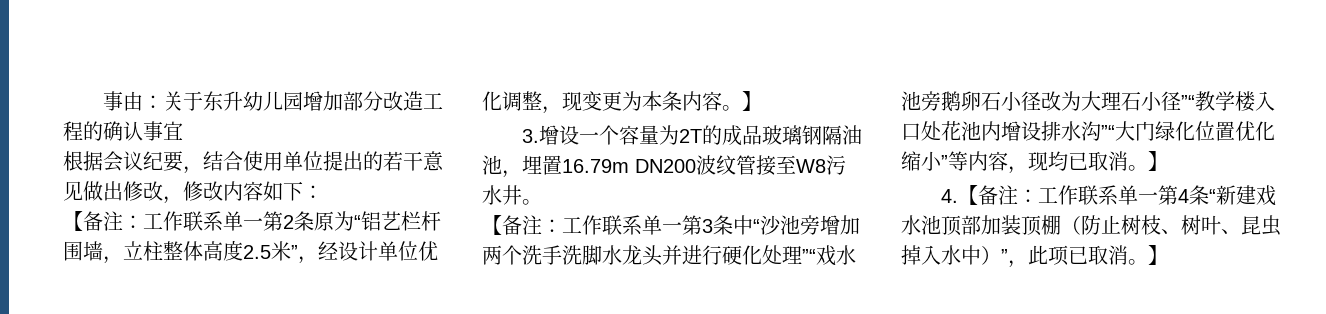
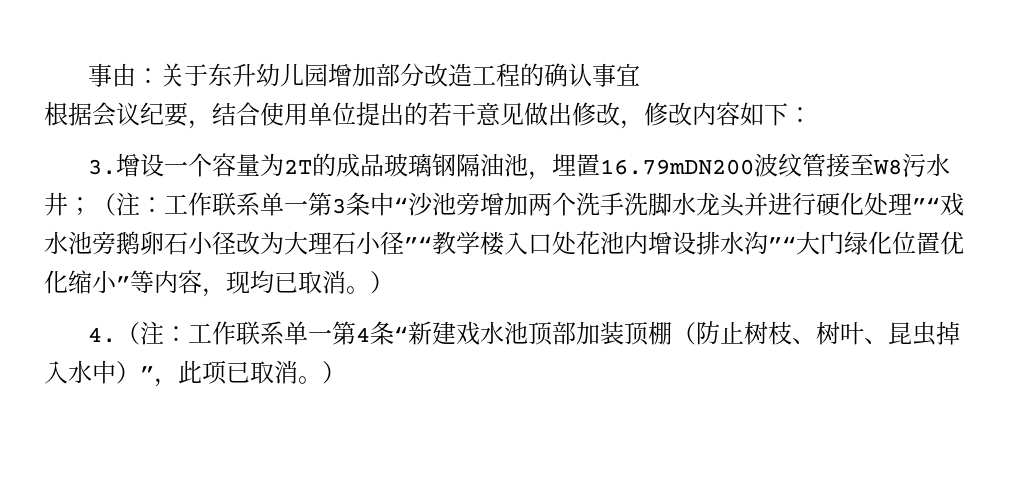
[63,211,441,231] [63,240,438,264] [482,91,762,114] // 【备注：工作联系单一第2条原为“铝艺栏杆围墙，立柱整体高度2.5米”，经设计单位优化调整，现变更为本条内容。】 -> (812, 115) none
[562,159,696,173] 16.79m DN200 -> [600,159,755,175] 16.79mDN200
[522,199,542,205] [482,215,522,235] 。 // 【备 -> [68,193,116,216] ；（
[1148,151,1168,171] 】 -> [370,271,394,294] ）
[957,185,998,205] 【备 -> [116,322,141,345] （
[1148,245,1168,265] 】 -> [322,361,346,384] ）

